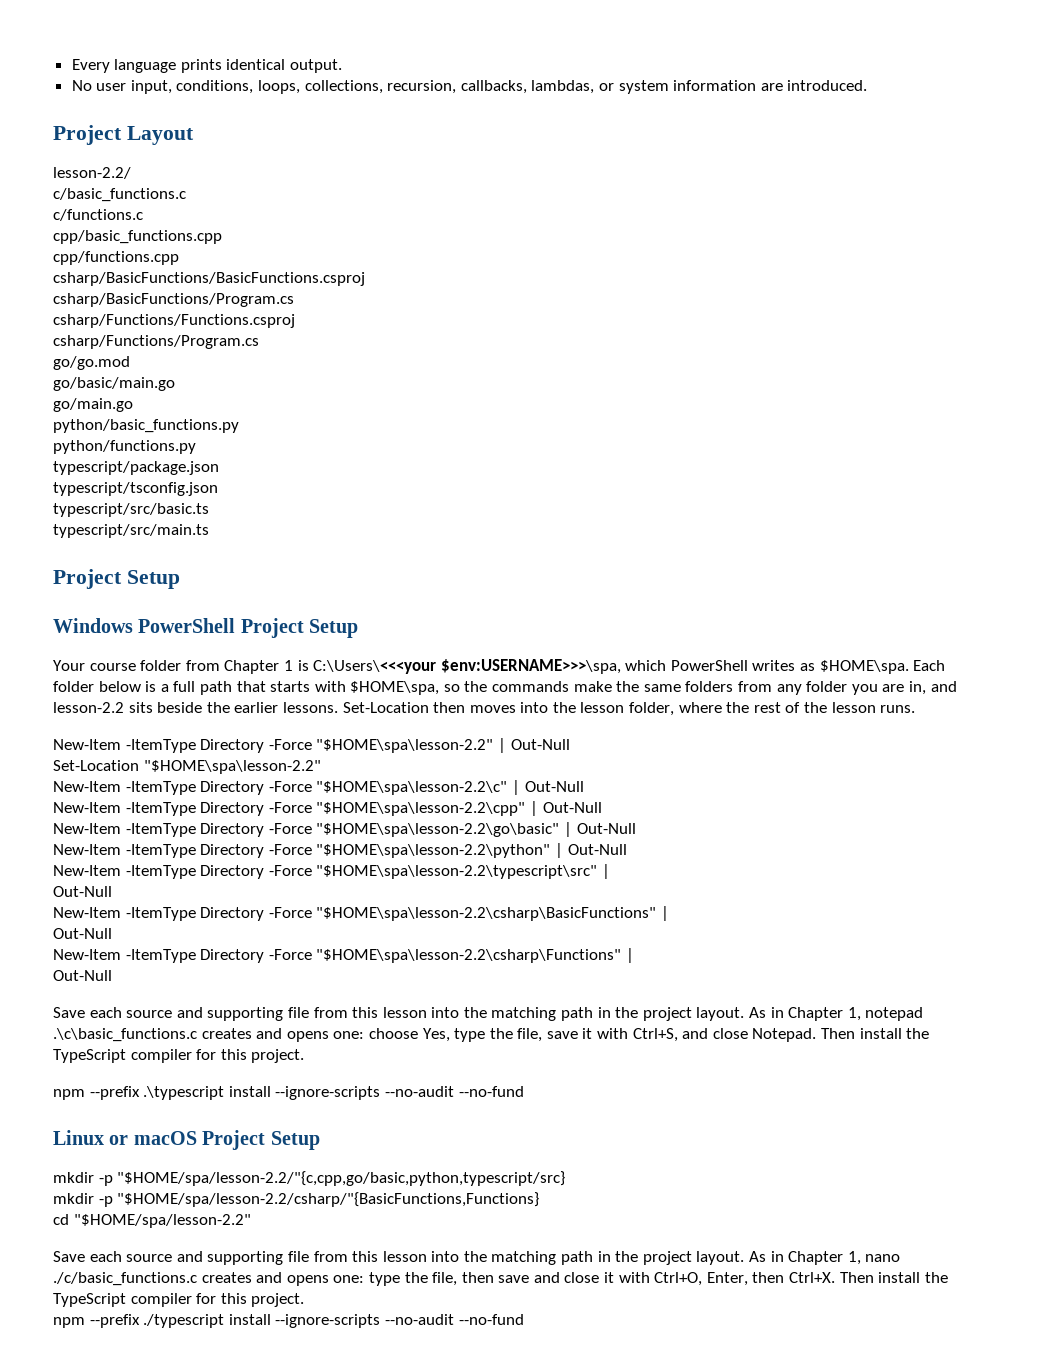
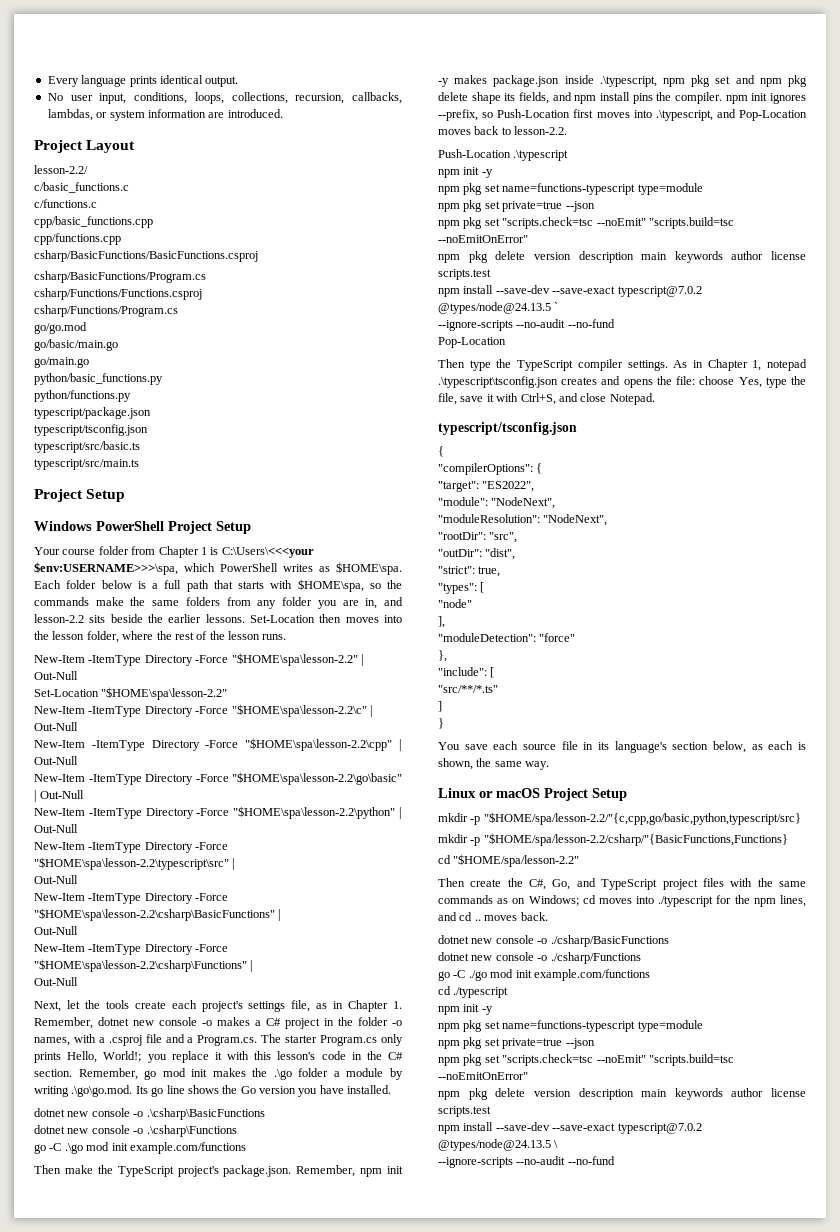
[53,1007,745,1021] Save each source and supporting file from this lesson into the matching path in the project layout. -> [34,1000,403,1012] [34,1017,402,1029] [34,1034,403,1046] [34,1051,403,1063] [34,1068,403,1080] [34,1085,392,1097] [34,1108,265,1120] [34,1125,237,1137] [34,1142,246,1154] [34,1165,403,1177] [438,75,807,87] [438,92,806,104] [438,109,807,121] [438,126,568,135] [438,149,569,161] [438,167,493,178] [438,183,703,195] [438,200,595,212] [438,217,734,229] [438,235,528,243] [438,251,806,263] [438,269,491,280] [438,285,702,297] [438,302,559,314] [438,319,615,331] [438,337,506,348] [438,359,668,371] Next, let the tools create each project's settings file, as in Chapter 1. Remember, dotnet new console -o makes a C# project in the folder -o names, with a .csproj file and a Program.cs. The starter Program.cs only prints Hello, World!; you replace it with this lesson's code in the C# section. Remember, go mod init makes the .\go folder a module by writing .\go\go.mod. Its go line shows the Go version you have installed. // dotnet new console -o .\csharp\BasicFunctions // dotnet new console -o .\csharp\Functions // go -C .\go mod init example.com/functions // Then make the TypeScript project's package.json. Remember, npm init -y makes package.json inside .\typescript, npm pkg set and npm pkg delete shape its fields, and npm install pins the compiler. npm init ignores --prefix, so Push-Location first moves into .\typescript, and Pop-Location moves back to lesson-2.2. // Push-Location .\typescript // npm init -y // npm pkg set name=functions-typescript type=module // npm pkg set private=true --json // npm pkg set "scripts.check=tsc --noEmit" "scripts.build=tsc --noEmitOnError" // npm pkg delete version description main keywords author license scripts.test // npm install --save-dev --save-exact typescript@7.0.2 @types/node@24.13.5 ` // --ignore-scripts --no-audit --no-fund // Pop-Location // Then type the TypeScript compiler settings.
[53,1028,365,1042] .\c\basic_functions.c creates and opens one: -> [438,376,696,388] .\typescript\tsconfig.json creates and opens the file:
[821,1028,930,1039] [53,1049,305,1063] [53,1086,524,1100] Then install the TypeScript compiler for this project. // npm --prefix .\typescript install --ignore-scripts --no-audit --no-fund -> [438,422,577,435] [438,446,444,457] [438,463,543,475] [438,481,535,492] [438,497,556,509] [438,514,608,526] [438,532,518,543] [438,548,516,560] [438,566,501,577] [438,582,485,594] [438,599,472,608] [438,616,445,628] [438,633,576,642] [438,650,447,662] [438,667,495,678] [438,685,498,693] [438,701,442,712] [438,718,444,729] [438,741,806,753] [438,758,550,770] // typescript/tsconfig.json // { // "compilerOptions": { // "target": "ES2022", // "module": "NodeNext", // "moduleResolution": "NodeNext", // "rootDir": "src", // "outDir": "dist", // "strict": true, // "types": [ // "node" // ], // "moduleDetection": "force" // }, // "include": [ // "src/**/*.ts" // ] // } // You save each source file in its language's section below, as each is shown, the same way.
[53,1251,901,1265] [53,1272,948,1286] [53,1293,305,1307] [53,1314,271,1328] Save each source and supporting file from this lesson into the matching path in the project layout. As in Chapter 1, nano ./c/basic_functions.c creates and opens one: type the file, then save and close it with Ctrl+O, Enter, then Ctrl+X. Then install the TypeScript compiler for this project. // npm --prefix ./typescript install -> [438,878,806,890] [438,895,806,907] [438,912,548,921] [438,935,669,947] [438,952,641,964] [438,969,650,981] [438,986,509,998] [438,1004,493,1015] [438,1020,703,1032] [438,1037,595,1049] [438,1054,734,1066] [438,1072,528,1080] [438,1088,806,1100] [438,1106,491,1117] [438,1122,702,1134] [438,1139,559,1151] Then create the C#, Go, and TypeScript project files with the same commands as on Windows; cd moves into ./typescript for the npm lines, and cd .. moves back. // dotnet new console -o ./csharp/BasicFunctions // dotnet new console -o ./csharp/Functions // go -C ./go mod init example.com/functions // cd ./typescript // npm init -y // npm pkg set name=functions-typescript type=module // npm pkg set private=true --json // npm pkg set "scripts.check=tsc --noEmit" "scripts.build=tsc --noEmitOnError" // npm pkg delete version description main keywords author license scripts.test // npm install --save-dev --save-exact typescript@7.0.2 @types/node@24.13.5 \ //

